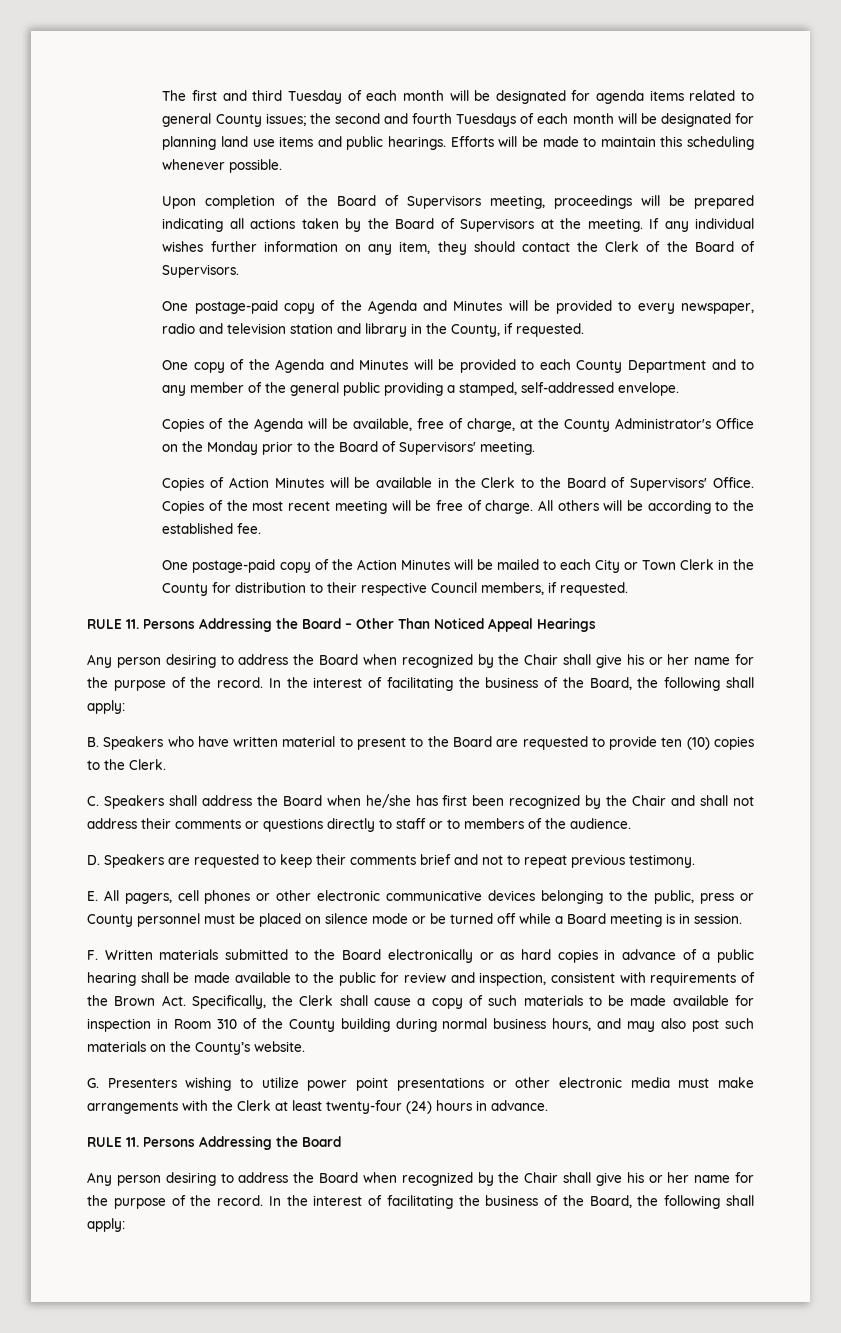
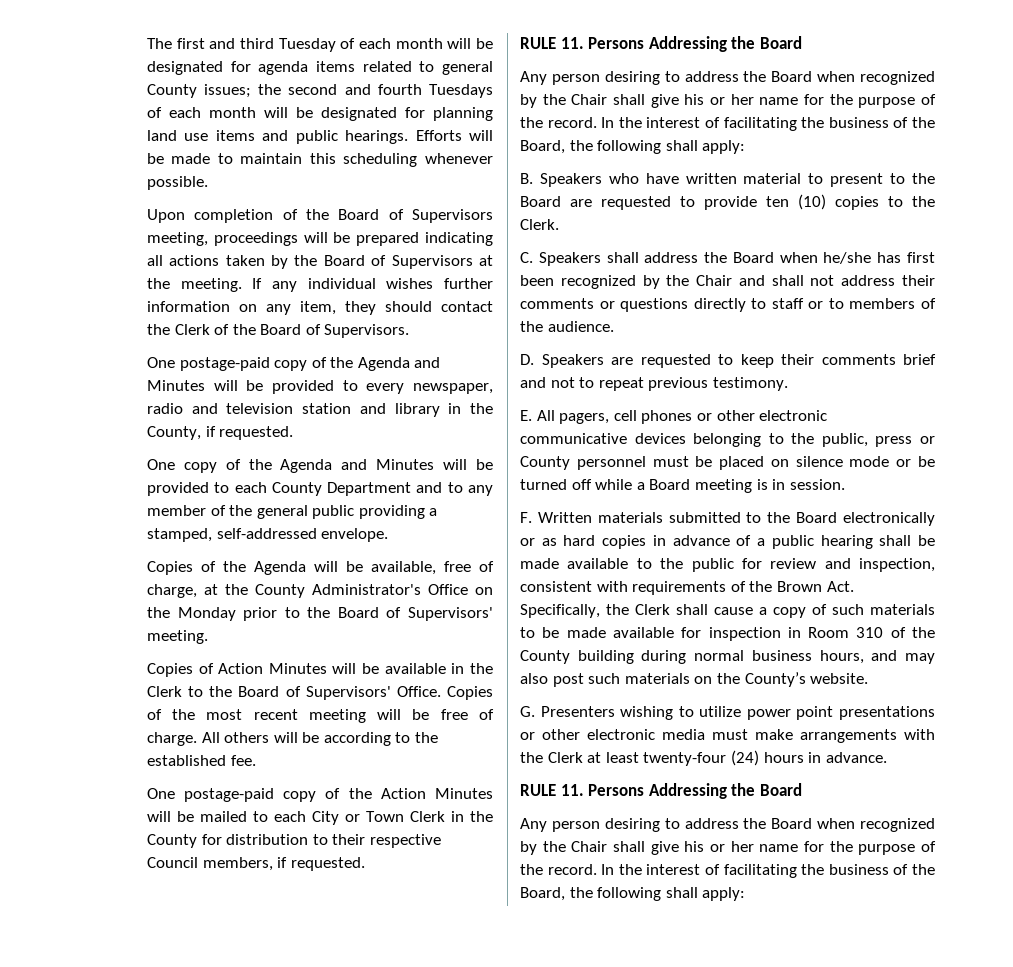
[345,618,596,632] – Other Than Noticed Appeal Hearings -> (802, 42) none

